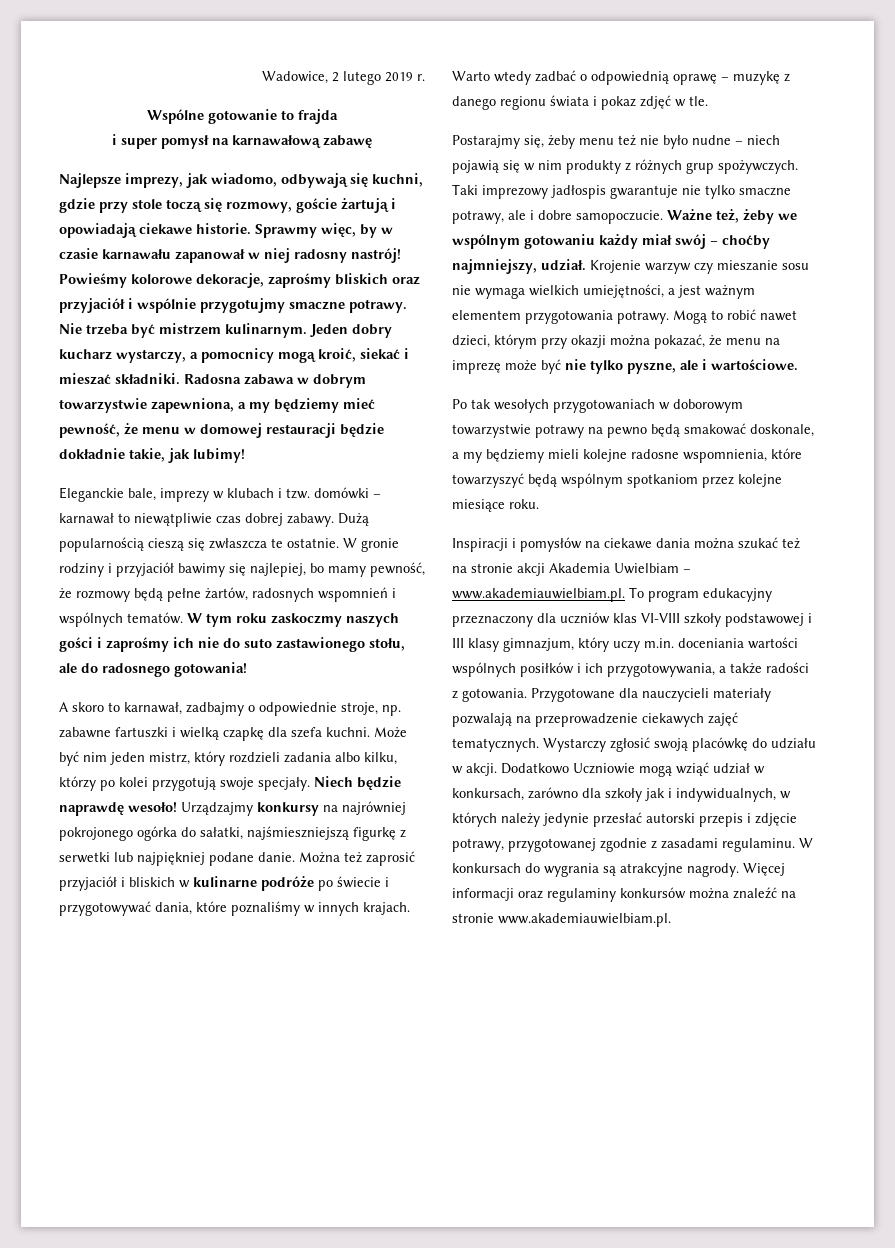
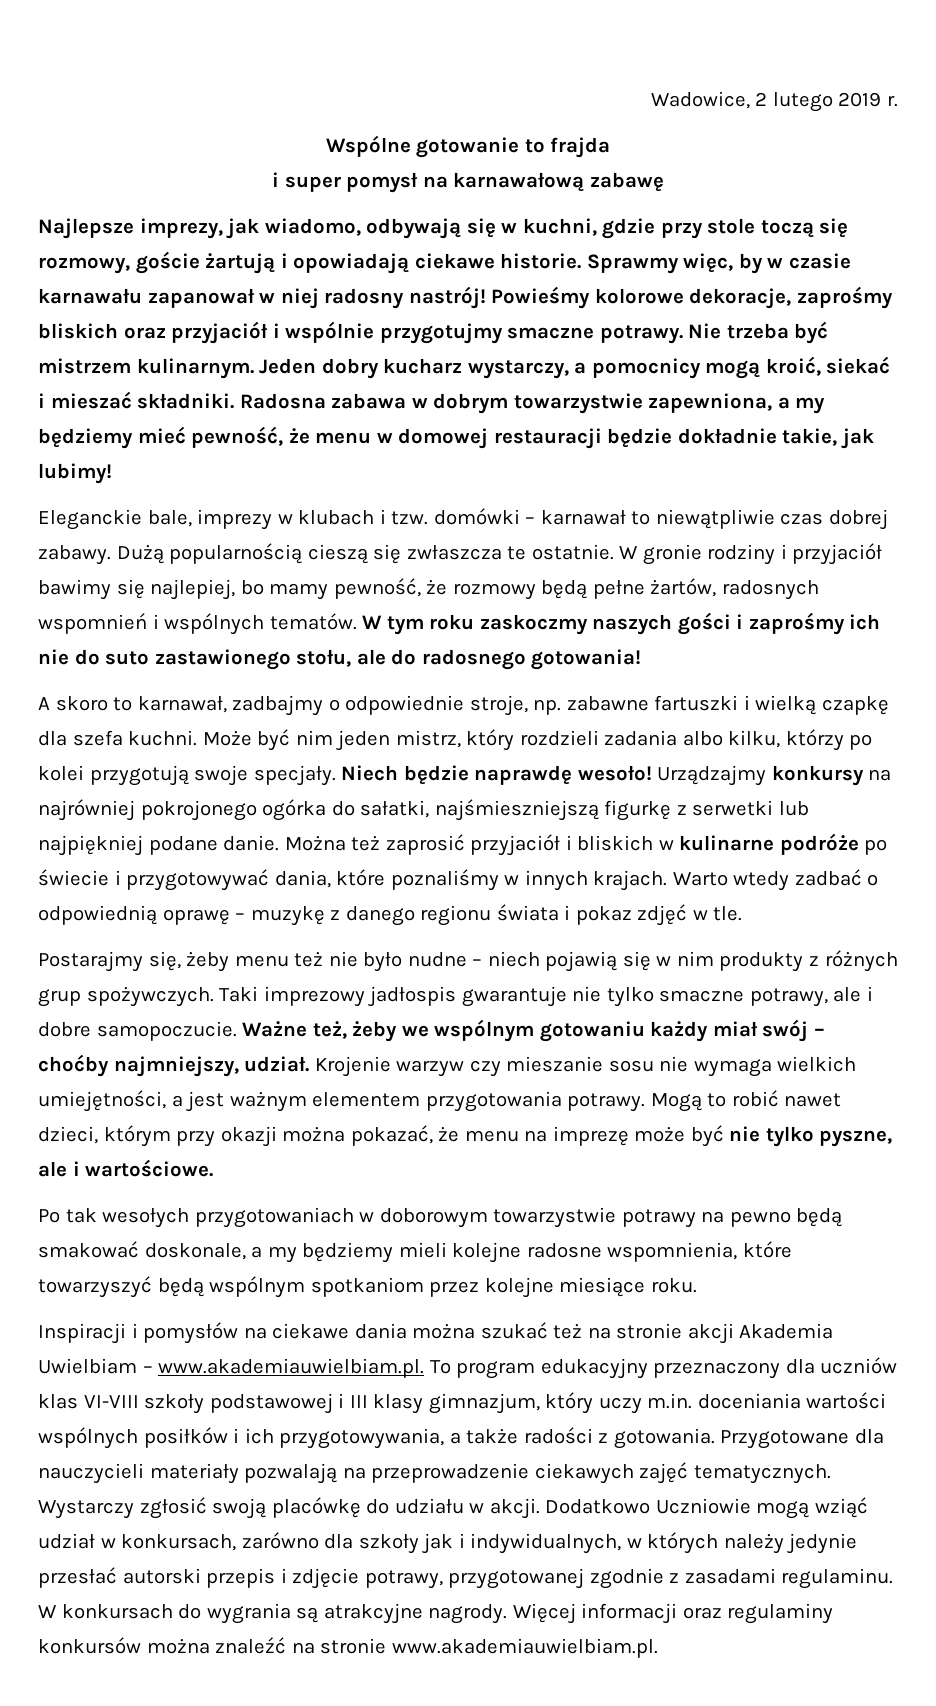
(368, 180) none -> [501,223,518,233] w

